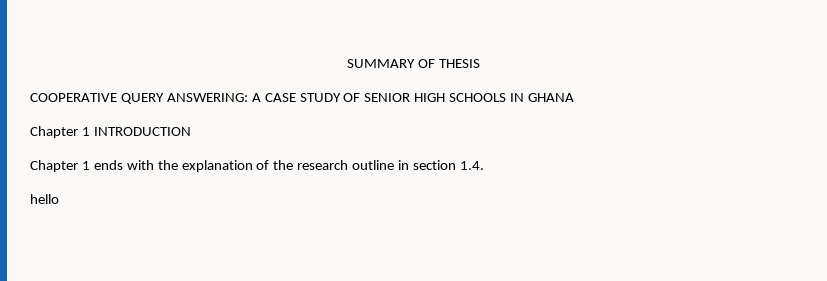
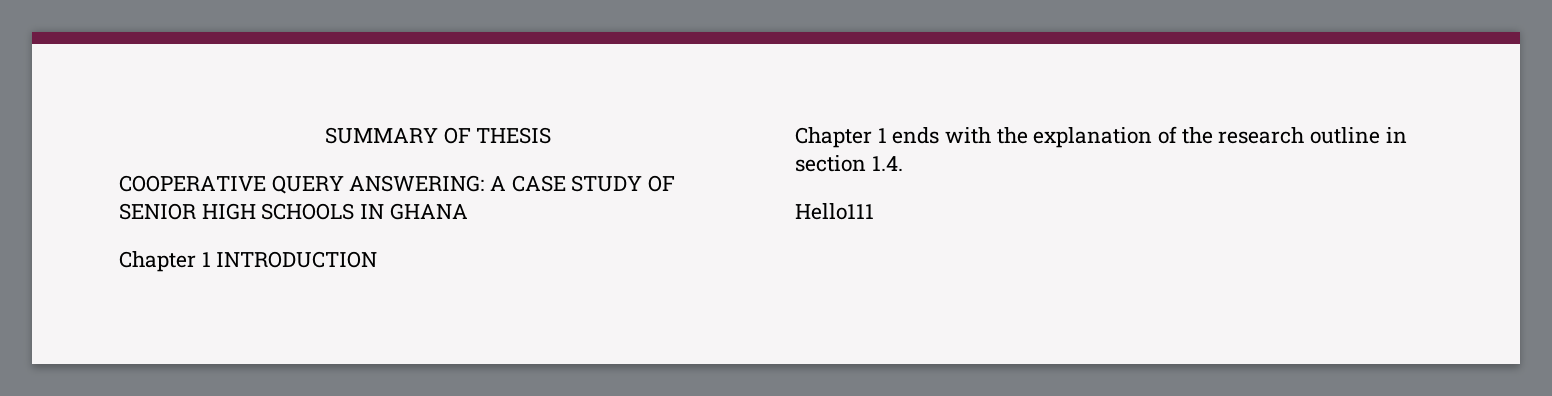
[30,194,59,204] hello -> [795,203,874,220] Hello111

